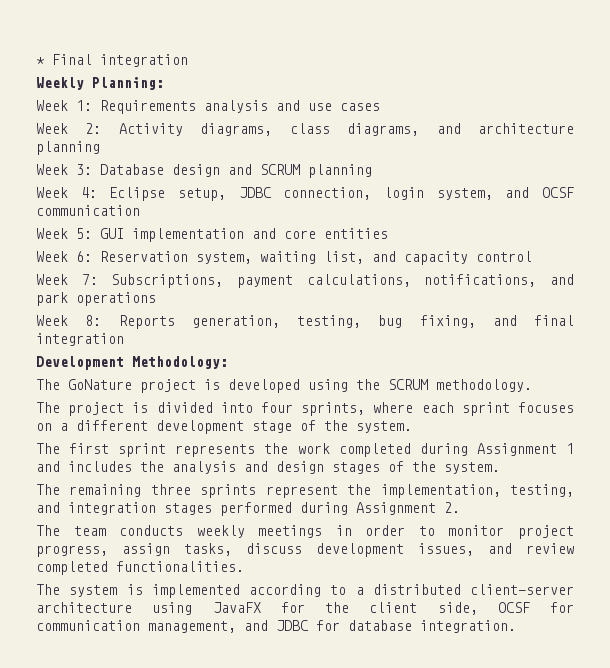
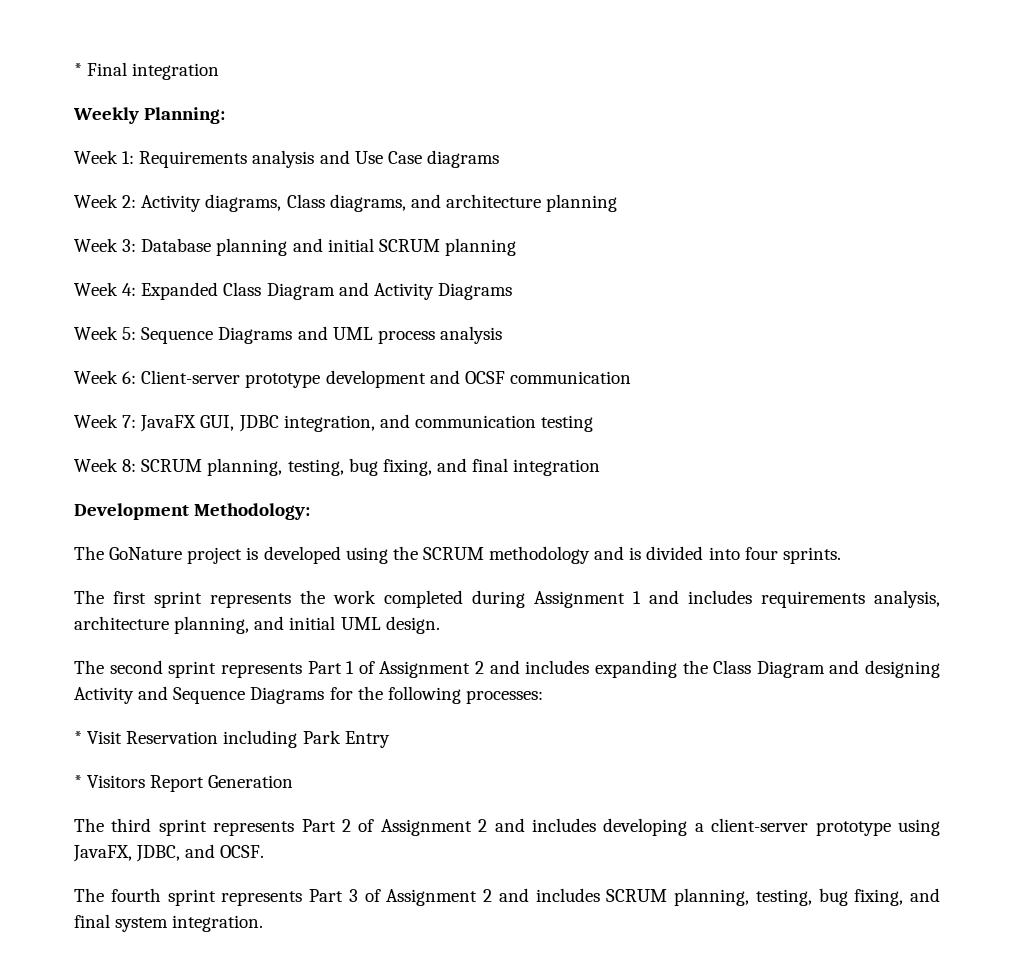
[308,103,380,111] use cases -> [354,150,499,168] Use Case diagrams
[289,123,330,134] class -> [286,194,325,208] Class
[172,164,252,177] design and -> [216,238,374,256] planning and initial
[109,187,574,201] [36,205,140,216] [36,228,388,242] [36,251,532,265] [36,274,574,288] [36,292,156,306] Eclipse setup, JDBC connection, login system, and OCSF communication // Week 5: GUI implementation and core entities // Week 6: Reservation system, waiting list, and capacity control // Week 7: Subscriptions, payment calculations, notifications, and park operations -> [141,282,512,300] [74,326,502,344] [74,370,631,388] [74,414,594,432] Expanded Class Diagram and Activity Diagrams // Week 5: Sequence Diagrams and UML process analysis // Week 6: Client-server prototype development and OCSF communication // Week 7: JavaFX GUI, JDBC integration, and communication testing
[118,315,280,329] Reports generation, -> [141,458,283,476] SCRUM planning,
[436,379,532,392] [36,402,125,416] methodology. // The project -> [489,546,625,564] methodology and
[301,402,574,416] [36,420,412,434] sprints, where each sprint focuses on a different development stage of the system. -> [782,547,841,564] sprints.
[140,461,500,474] [36,484,574,498] [36,502,460,516] [36,525,574,539] [36,543,574,557] [36,561,244,575] [36,584,574,598] [36,602,574,615] [36,620,412,633] the analysis and design stages of the system. // The remaining three sprints represent the implementation, testing, and integration stages performed during Assignment 2. // The team conducts weekly meetings in order to monitor project progress, assign tasks, discuss development issues, and review completed functionalities. // The system is implemented according to a distributed client-server architecture using JavaFX for the client side, OCSF for communication management, and JDBC for database -> [761,590,940,608] [74,616,440,634] [74,660,940,678] [74,686,543,704] [74,730,390,748] [74,775,294,792] [74,818,940,836] [73,844,265,862] [74,888,940,906] [74,914,169,932] requirements analysis, architecture planning, and initial UML design. // The second sprint represents Part 1 of Assignment 2 and includes expanding the Class Diagram and designing Activity and Sequence Diagrams for the following processes: // * Visit Reservation including Park Entry // * Visitors Report Generation // The third sprint represents Part 2 of Assignment 2 and includes developing a client-server prototype using JavaFX, JDBC, and OCSF. // The fourth sprint represents Part 3 of Assignment 2 and includes SCRUM planning, testing, bug fixing, and final system

